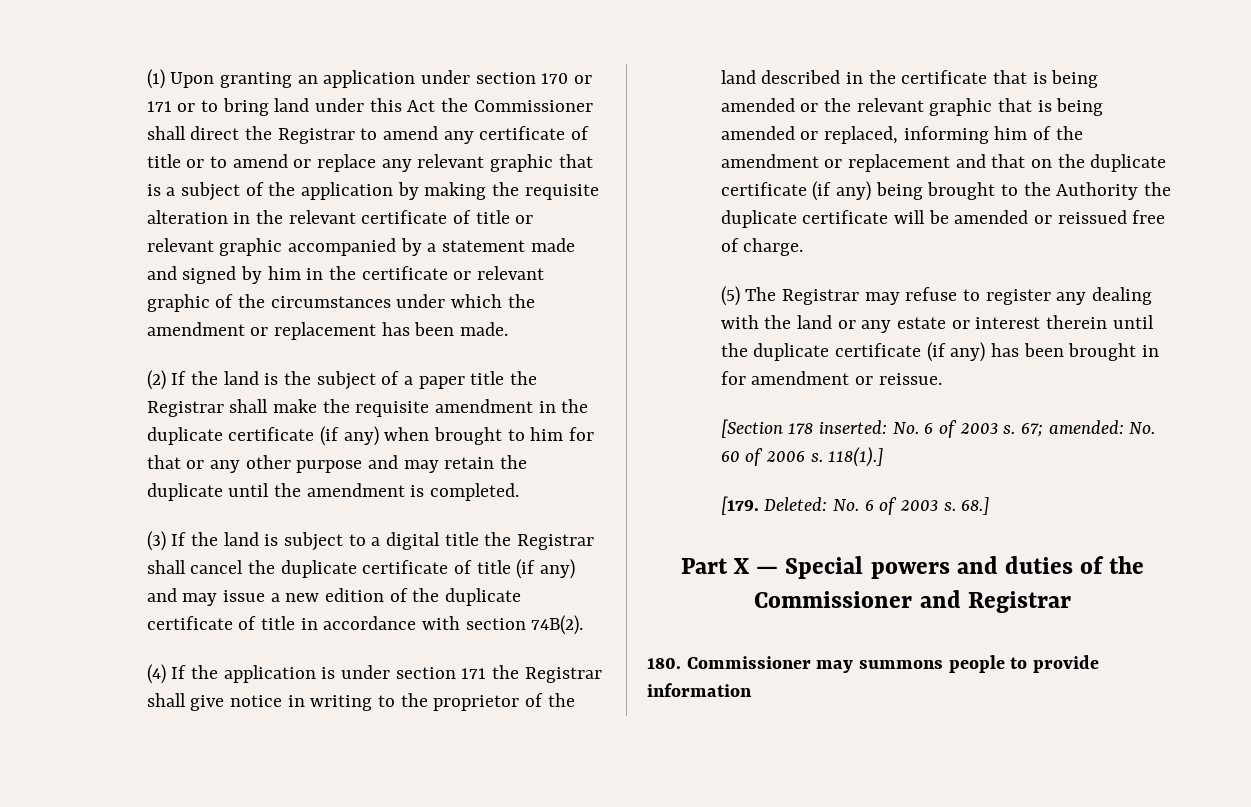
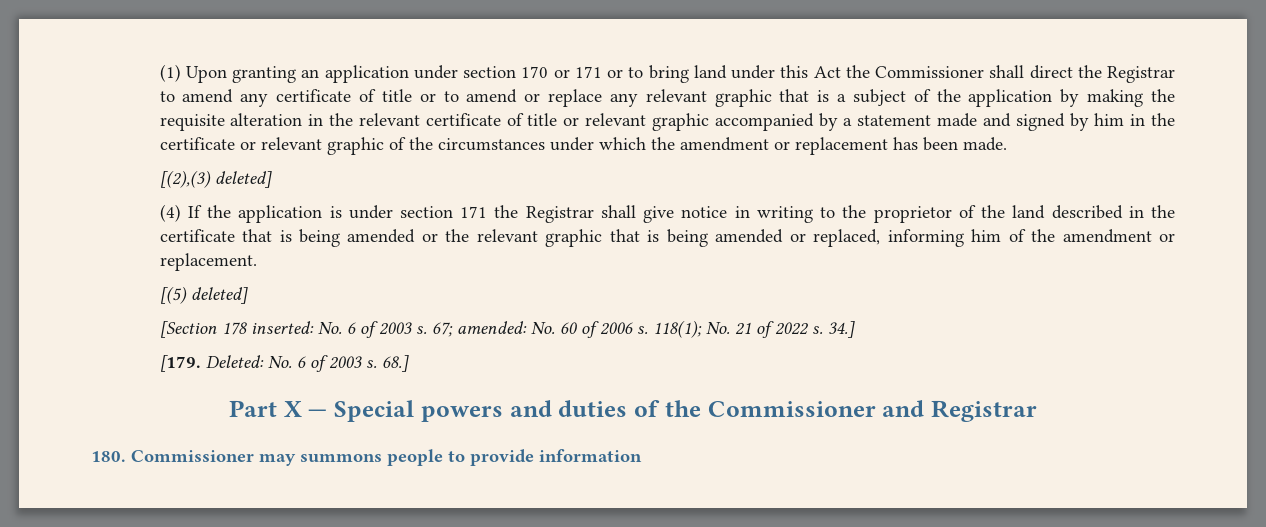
[146,370,538,390] [146,399,589,417] [146,426,595,446] [146,455,528,473] [146,483,520,501] [146,531,595,551] [146,559,576,579] [146,588,522,606] [146,615,584,635] (2) If the land is the subject of a paper title the Registrar shall make the requisite amendment in the duplicate certificate (if any) when brought to him for that or any other purpose and may retain the duplicate until the amendment is completed. // (3) If the land is subject to a digital title the Registrar shall cancel the duplicate certificate of title (if any) and may issue a new edition of the duplicate certificate of title in accordance with section 74B(2). -> [159,170,272,188] [(2),(3) deleted]
[848,154,1167,172] [720,181,1172,201] [720,210,1166,228] [720,238,804,256] [720,286,1153,306] [720,315,1154,333] [720,342,1160,362] [720,371,942,385] replacement and that on the duplicate certificate (if any) being brought to the Authority the duplicate certificate will be amended or reissued free of charge. // (5) The Registrar may refuse to register any dealing with the land or any estate or interest therein until the duplicate certificate (if any) has been brought in for amendment or reissue. -> [159,253,257,271] [159,286,248,304] replacement. // [(5) deleted]
[828,447,884,467] 118(1).] -> [652,320,855,338] 118(1); No. 21 of 2022 s. 34.]

